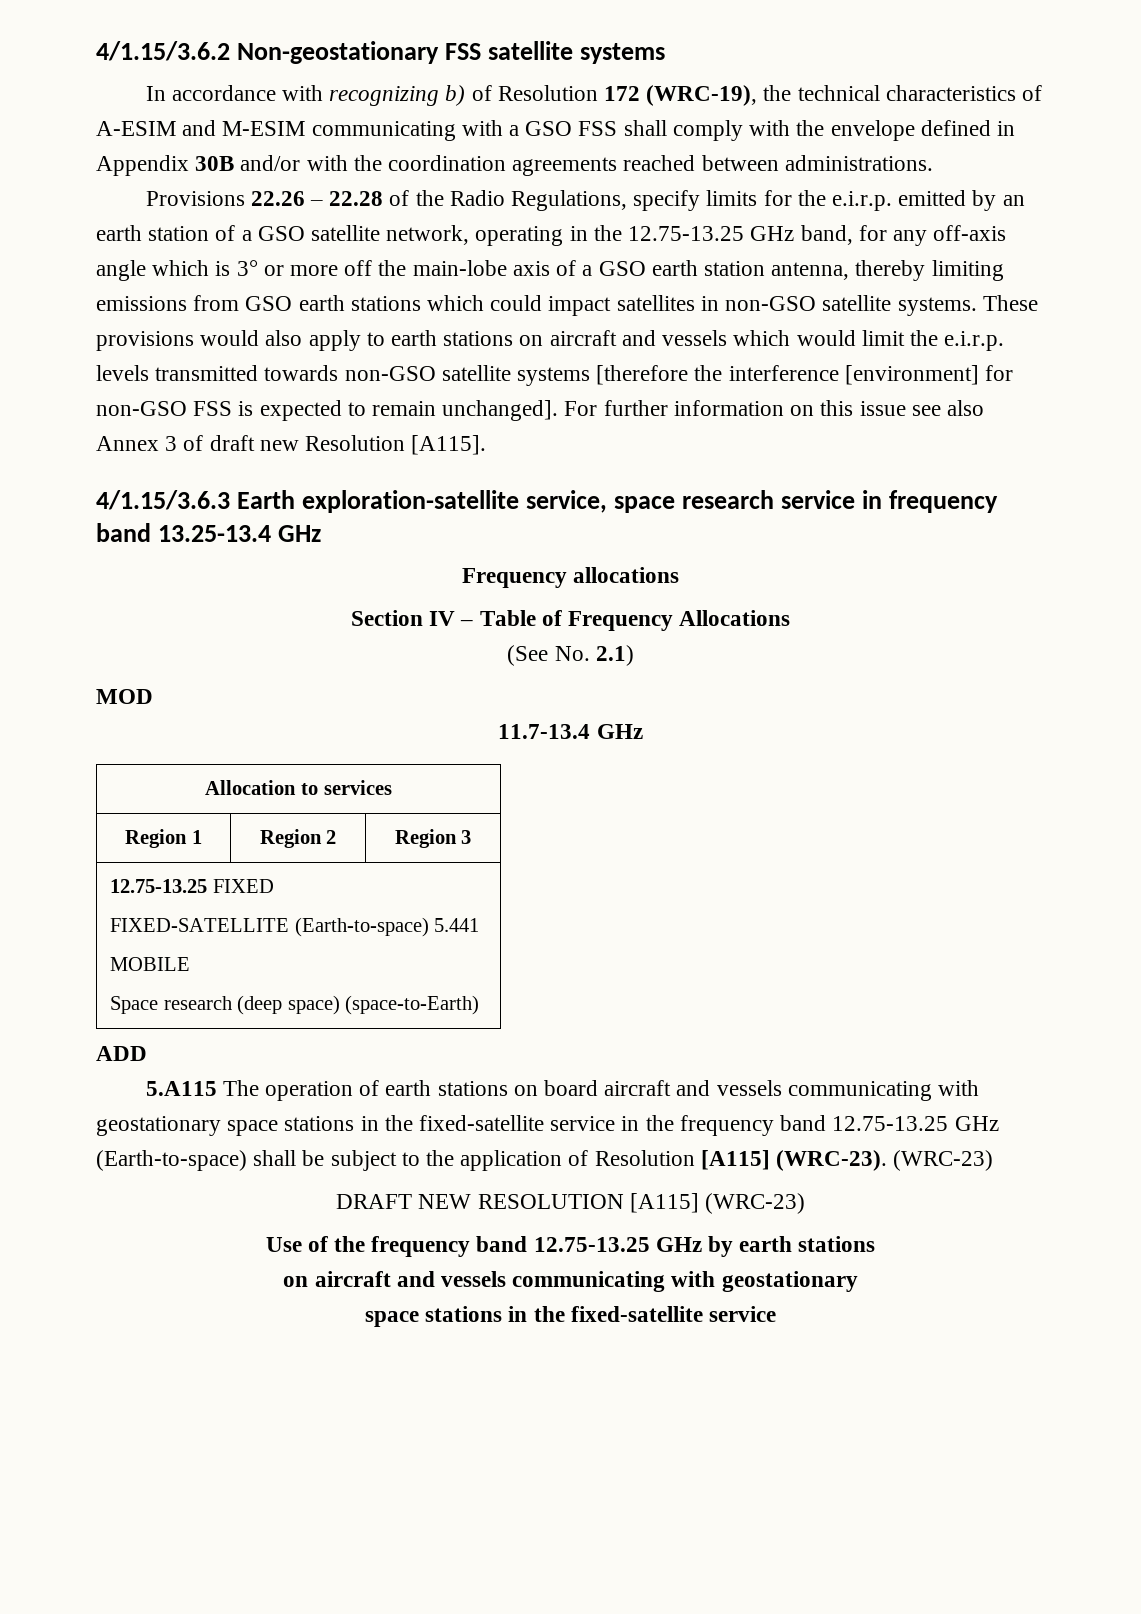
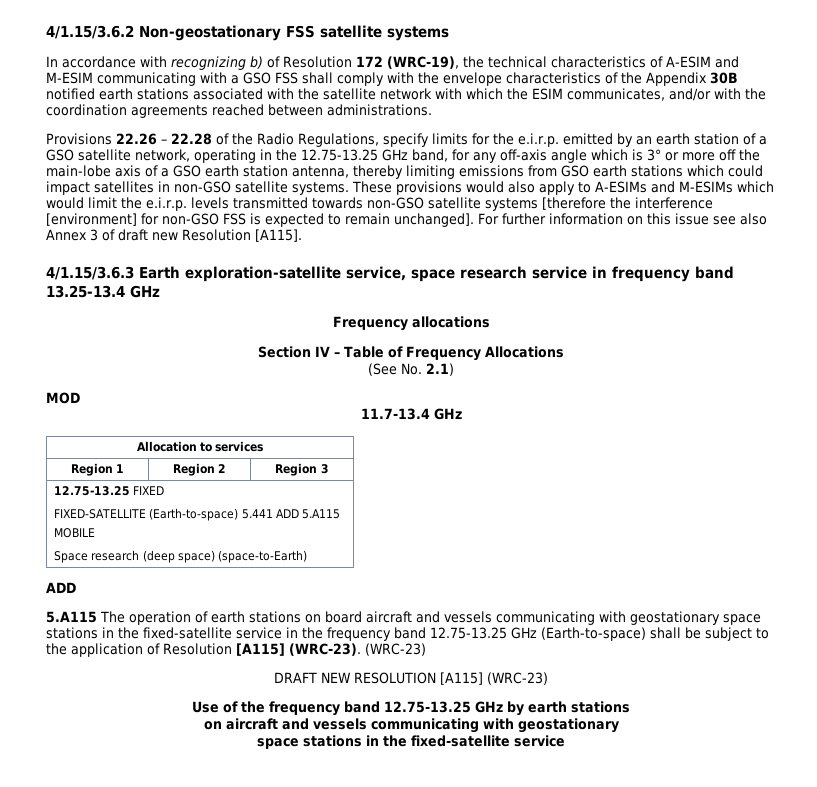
[920,120,1015,136] [96,155,235,176] defined in Appendix 30B -> [506,72,738,86] [46,88,665,101] characteristics of the Appendix 30B notified earth stations associated with the satellite network with which the ESIM communicates,
[391,330,728,346] earth stations on aircraft and vessels -> [595,181,733,193] A-ESIMs and M-ESIMs
(480, 925) none -> [275,509,341,519] ADD 5.A115

